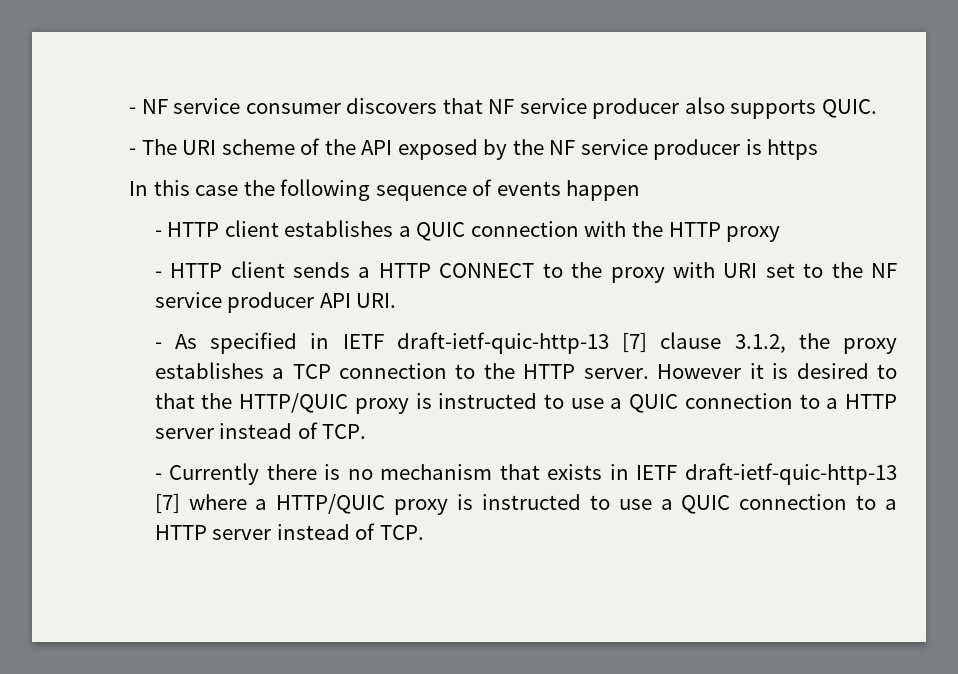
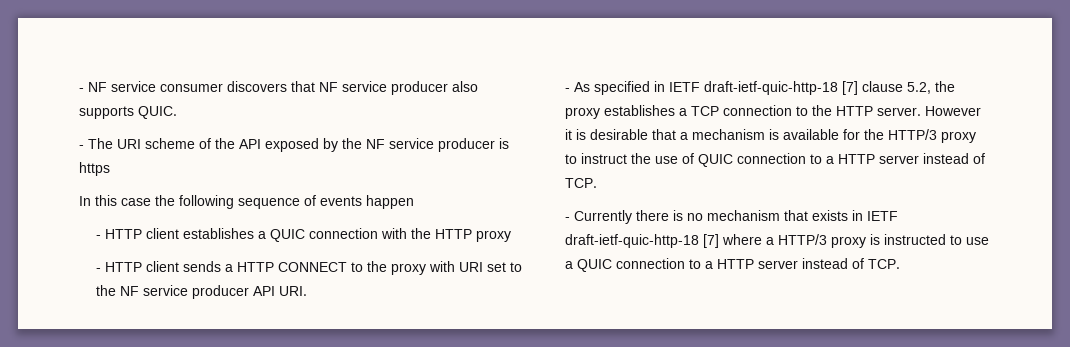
[396,332,609,354] draft-ietf-quic-http-13 -> [703,81,838,95] draft-ietf-quic-http-18
[734,334,786,353] 3.1.2, -> [906,82,931,94] 5.2,
[796,363,898,379] [154,393,623,414] desired to that the HTTP/QUIC proxy is instructed to use a -> [589,129,976,143] [564,153,694,164] desirable that a mechanism is available for the HTTP/3 proxy to instruct the use of
[684,463,897,485] draft-ietf-quic-http-13 -> [564,234,699,248] draft-ietf-quic-http-18
[276,494,386,514] HTTP/QUIC -> [777,234,827,245] HTTP/3

